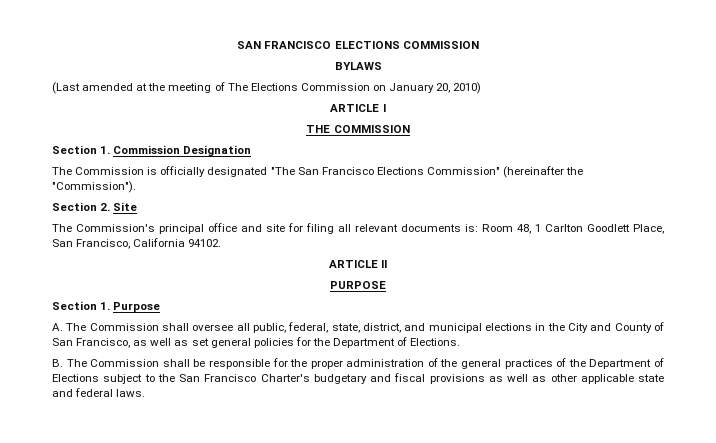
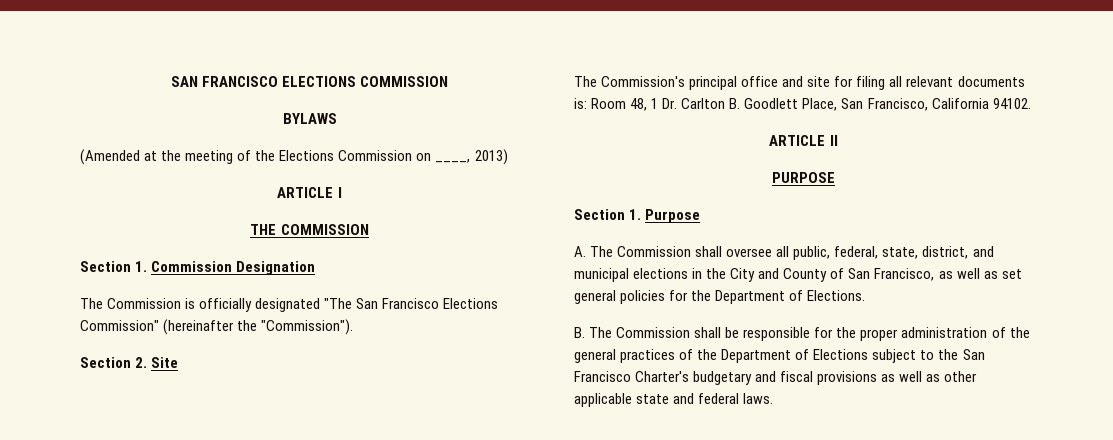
[52,82,134,94] (Last amended -> [80,149,140,165] (Amended
[227,83,248,91] The -> [255,150,276,161] the
[389,82,482,94] January 20, 2010) -> [435,149,508,165] ____, 2013)
[545,224,583,232] Carlton -> [662,98,741,109] Dr. Carlton B.

